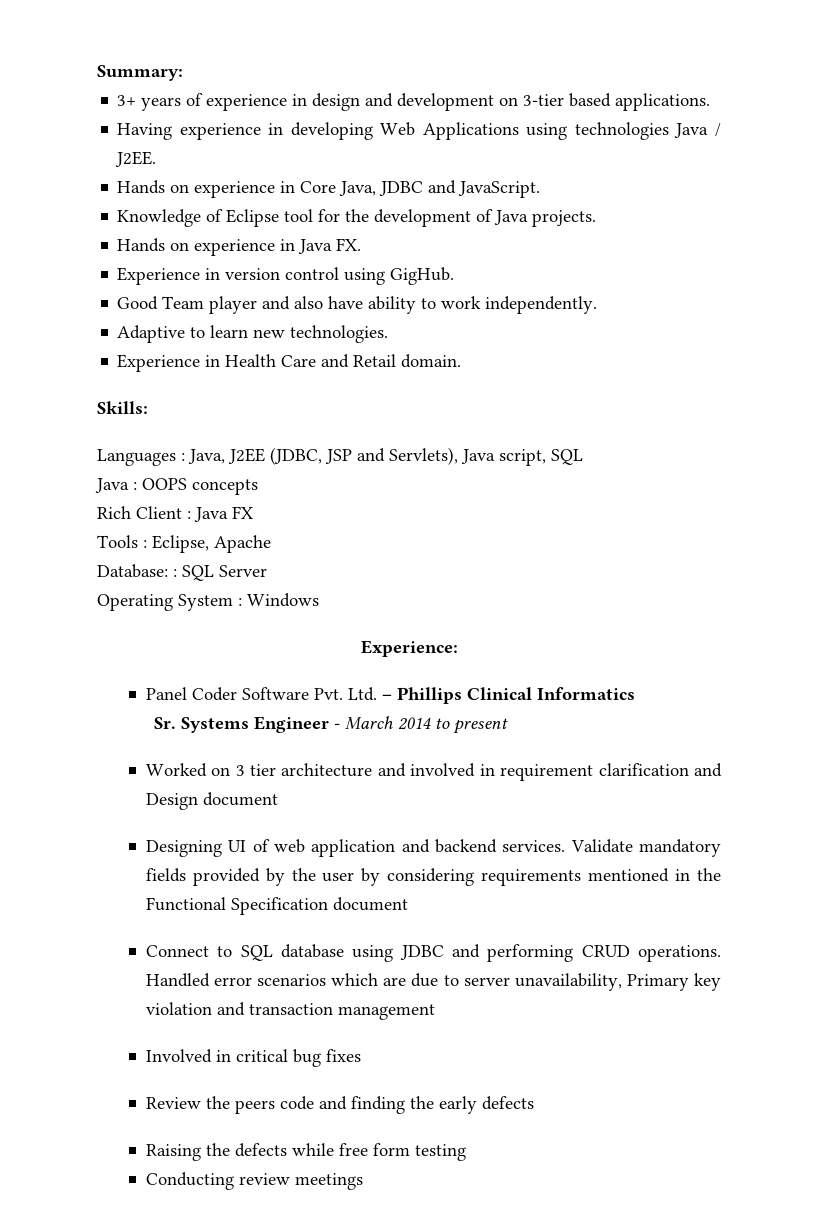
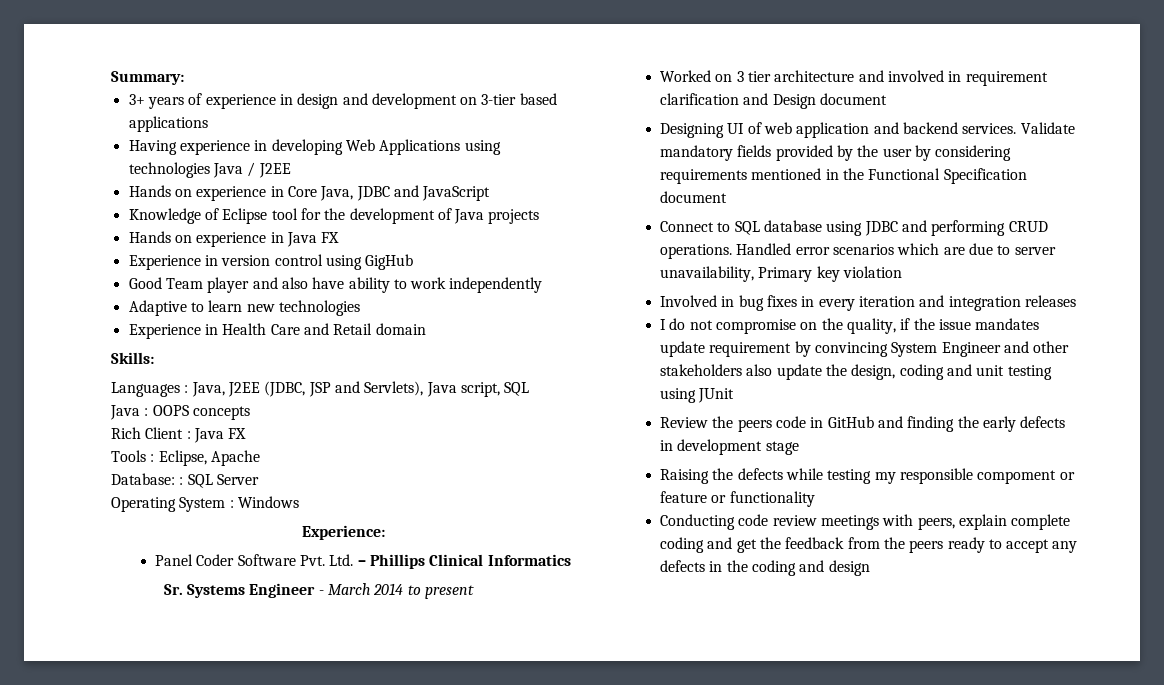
[615,93,711,111] applications. -> [128,116,208,132] applications
[115,151,157,167] J2EE. -> [258,163,291,178] J2EE
[458,181,541,198] JavaScript. -> [422,186,491,201] JavaScript
[532,210,597,227] projects. -> [488,209,540,224] projects
[336,238,362,251] FX. -> [321,232,340,243] FX
[390,267,455,285] GigHub. -> [365,254,414,270] GigHub
[485,296,598,314] independently. -> [449,277,543,293] independently
[290,325,389,343] technologies. -> [278,300,360,316] technologies
[401,354,462,368] domain. -> [375,323,426,335] domain
[216,1002,435,1020] and transaction management -> (902, 272) none
[235,1049,288,1062] critical -> (735, 301) none
(361, 1055) none -> [801,295,1076,311] [659,318,1040,334] [659,341,1070,357] [659,364,1052,380] [659,388,735,403] in every iteration and integration releases // I do not compromise on the quality, if the issue mandates update requirement by convincing System Engineer and other stakeholders also update the design, coding and unit testing using JUnit
(314, 1103) none -> [810,416,874,428] in GitHub
(534, 1103) none -> [659,439,799,455] in development stage
[338,1143,466,1161] free form testing -> [827,468,1075,484] [659,491,815,507] testing my responsible compoment or feature or functionality
(234, 1181) none -> [738,514,769,526] code
(363, 1181) none -> [882,514,1071,530] [659,537,1078,553] [659,560,870,576] with peers, explain complete coding and get the feedback from the peers ready to accept any defects in the coding and design

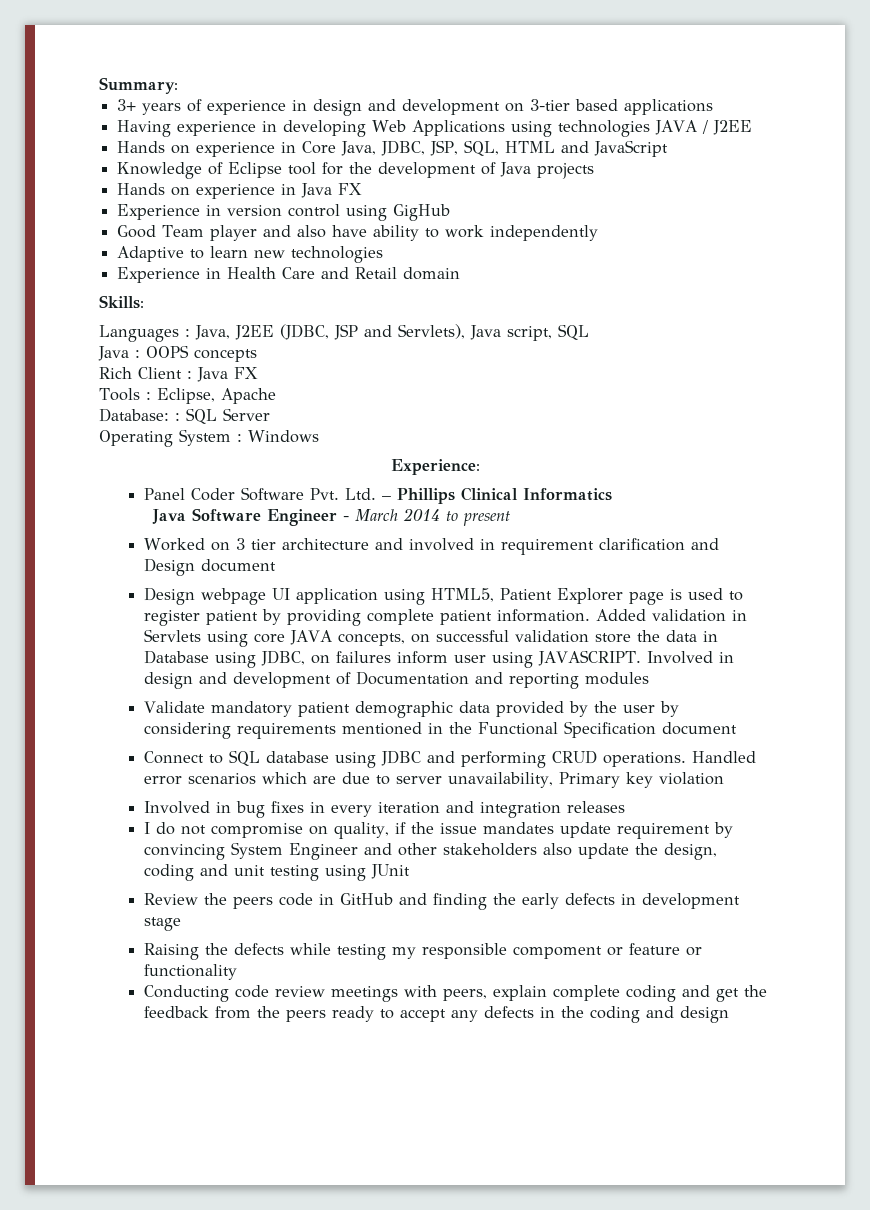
[212,163,243,178] Java -> [655,120,698,135] JAVA
[356,186,390,201] JDBC -> [381,140,556,156] JDBC, JSP, SQL, HTML
[163,584,246,598] Sr. Systems -> [152,508,262,524] Java Software
[659,122,1075,138] [659,145,772,161] Designing UI of web application and backend services. Validate mandatory fields -> [144,587,744,605] [144,609,748,626] [144,629,719,647] [144,650,735,668] [144,671,650,689] [144,701,491,718] Design webpage UI application using HTML5, Patient Explorer page is used to register patient by providing complete patient information. Added validation in Servlets using core JAVA concepts, on successful validation store the data in Database using JDBC, on failures inform user using JAVASCRIPT. Involved in design and development of Documentation and reporting modules // Validate mandatory patient demographic data
[821,318,843,330] the -> (329, 830) none

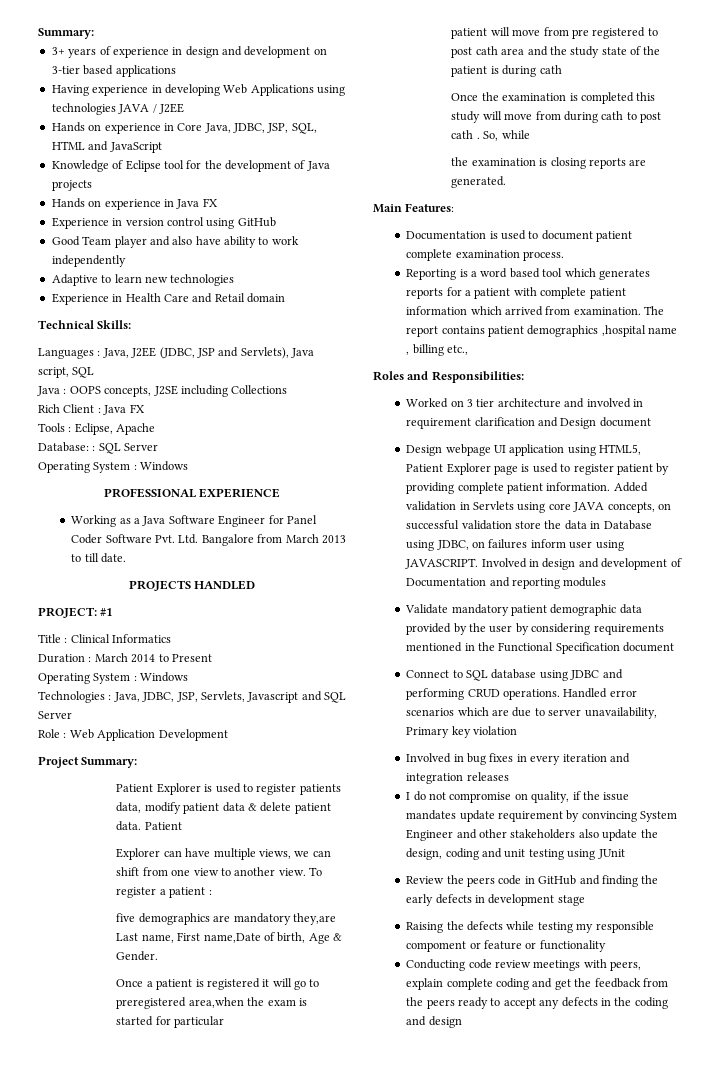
[393,204,451,221] GigHub -> [237,217,276,227] GitHub
(461, 273) none -> [38,320,94,329] Technical
[194,349,257,362] concepts -> [104,385,288,397] concepts, J2SE including Collections
[390,459,480,475] Experience: // -> [103,488,281,498] [71,515,284,527] PROFESSIONAL EXPERIENCE // Working as a Java Software Engineer for
[382,487,613,504] [152,508,511,526] – Phillips Clinical Informatics // Java Software Engineer - March 2014 to present -> [201,534,346,546] [71,553,127,563] [128,580,256,591] [38,607,113,618] [38,634,172,643] [38,653,212,663] [38,672,189,684] [38,691,346,703] [38,711,72,719] [38,729,228,741] [38,756,138,768] [116,783,341,795] [116,802,331,814] [116,821,182,831] [116,848,331,860] [116,867,323,876] [116,887,212,898] [116,913,336,925] [116,932,343,944] [116,951,159,961] [116,978,320,990] [116,997,307,1009] [116,1016,225,1028] [451,27,658,39] [451,46,661,58] [451,65,562,77] [451,92,656,104] [451,111,662,123] [451,130,530,141] [451,157,647,169] [451,176,507,188] [373,203,455,213] [406,230,633,242] [406,249,565,261] [406,268,650,280] [406,287,626,299] [406,306,665,316] [406,325,678,337] [406,344,469,356] [373,371,524,383] Bangalore from March 2013 to till date. // PROJECTS HANDLED // PROJECT: #1 // Title : Clinical Informatics // Duration : March 2014 to Present // Operating System : Windows // Technologies : Java, JDBC, JSP, Servlets, Javascript and SQL Server // Role : Web Application Development // Project Summary: // Patient Explorer is used to register patients data, modify patient data & delete patient data. Patient // Explorer can have multiple views, we can shift from one view to another view. To register a patient : // five demographics are mandatory they,are Last name, First name,Date of birth, Age & Gender. // Once a patient is registered it will go to preregistered area,when the exam is started for particular // patient will move from pre registered to post cath area and the study state of the patient is during cath // Once the examination is completed this study will move from during cath to post cath . So, while // the examination is closing reports are generated. // Main Features: // Documentation is used to document patient complete examination process. // Reporting is a word based tool which generates reports for a patient with complete patient information which arrived from examination. The report contains patient demographics ,hospital name , billing etc., // Roles and Responsibilities:

